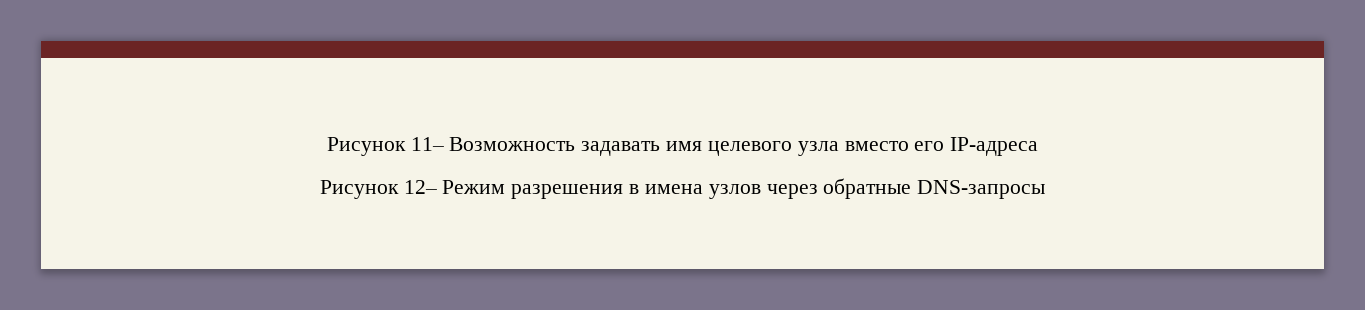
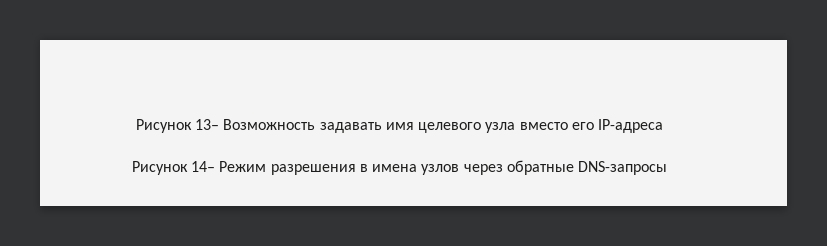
[326,137,444,156] Рисунок 11– -> [135,119,219,133] Рисунок 13–
[403,180,437,194] 12– -> [190,161,215,172] 14–

